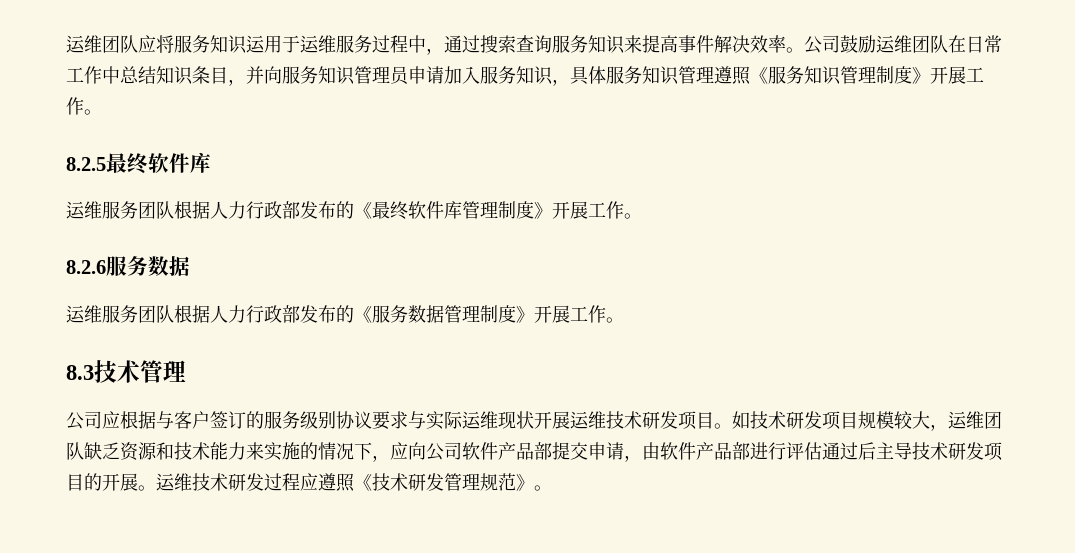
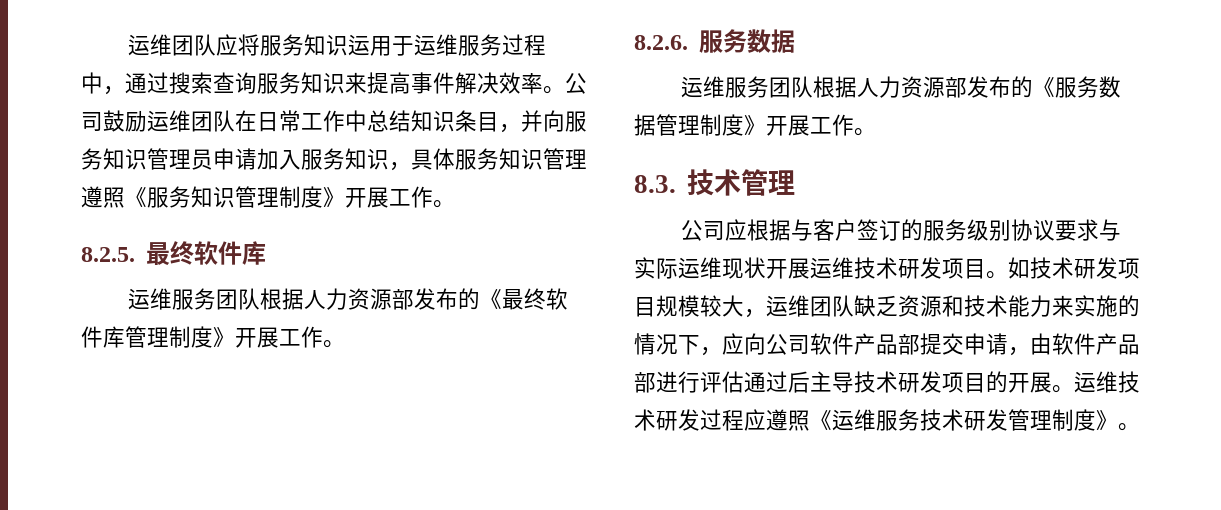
[66,157,106,171] 8.2.5 -> [81,247,135,262] 8.2.5.
[246,201,282,219] 行政 -> [347,288,392,310] 资源
[66,260,106,274] 8.2.6 -> [634,35,688,50] 8.2.6.
[246,305,282,323] 行政 -> [900,76,945,98] 资源
[66,365,94,380] 8.3 -> [634,175,676,193] 8.3.
(372, 482) none -> [832,409,920,431] 运维服务
[480,473,516,491] 规范 -> [1052,409,1096,431] 制度

